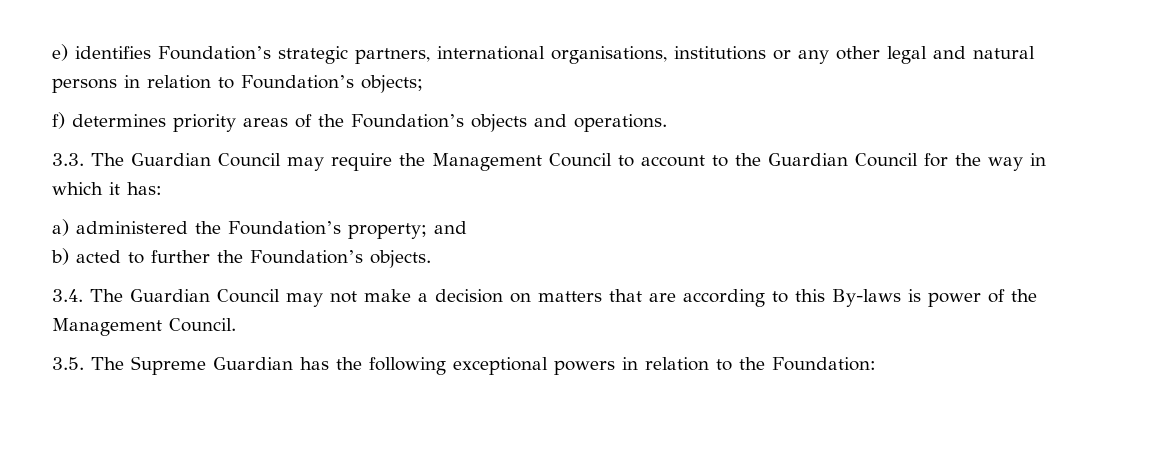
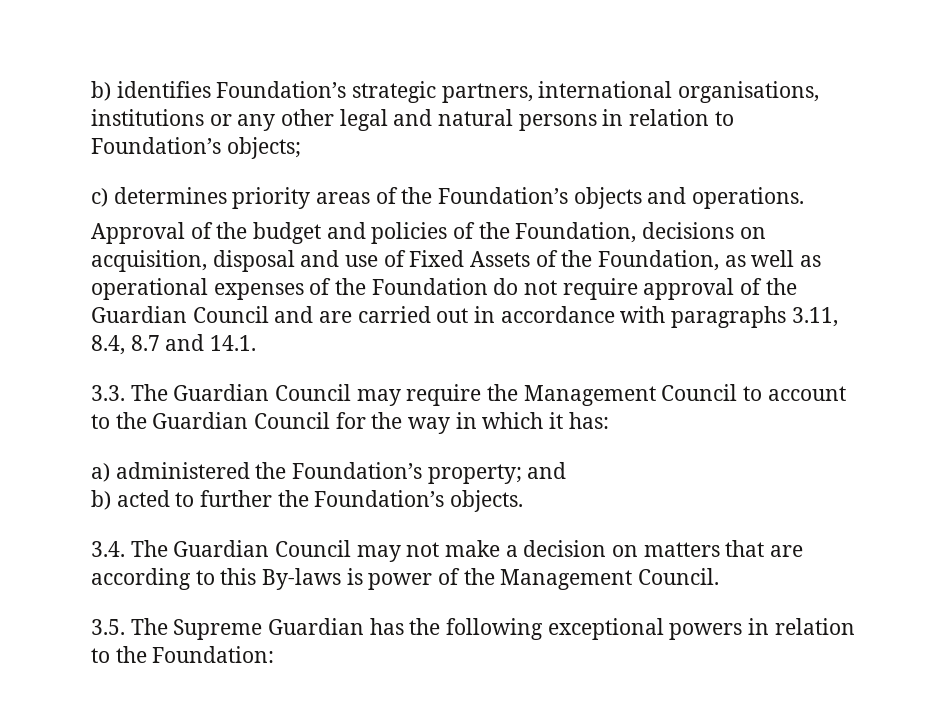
[52,44,68,61] e) -> [91,81,111,101] b)
[52,112,65,129] f) -> [91,188,108,207] c)
(668, 123) none -> [91,222,766,244] [91,250,822,272] [91,278,797,300] [91,306,838,328] [91,334,257,355] // Approval of the budget and policies of the Foundation, decisions on acquisition, disposal and use of Fixed Assets of the Foundation, as well as operational expenses of the Foundation do not require approval of the Guardian Council and are carried out in accordance with paragraphs 3.11, 8.4, 8.7 and 14.1.

